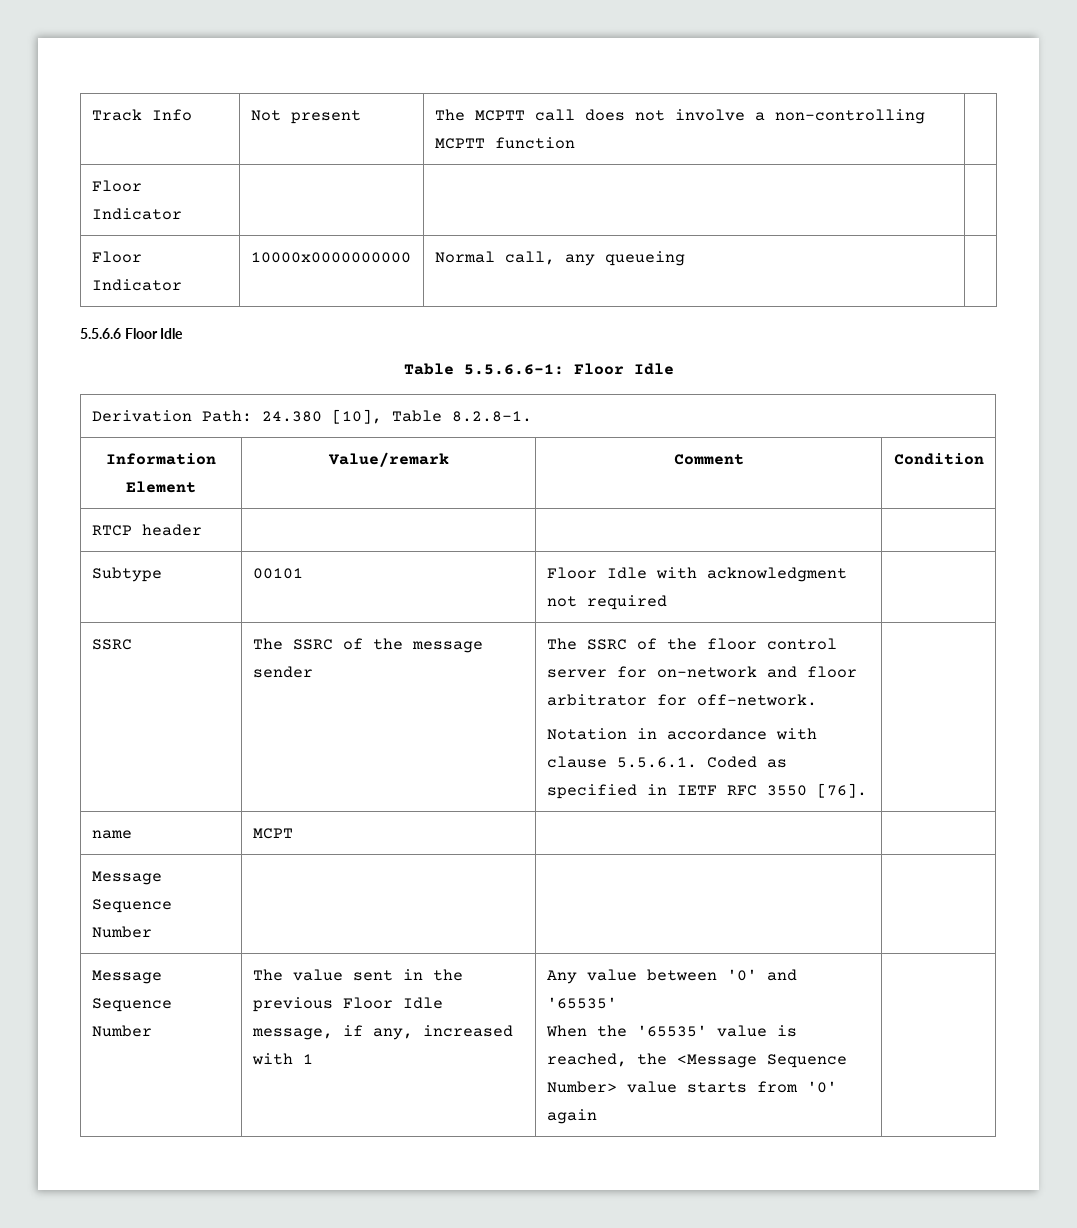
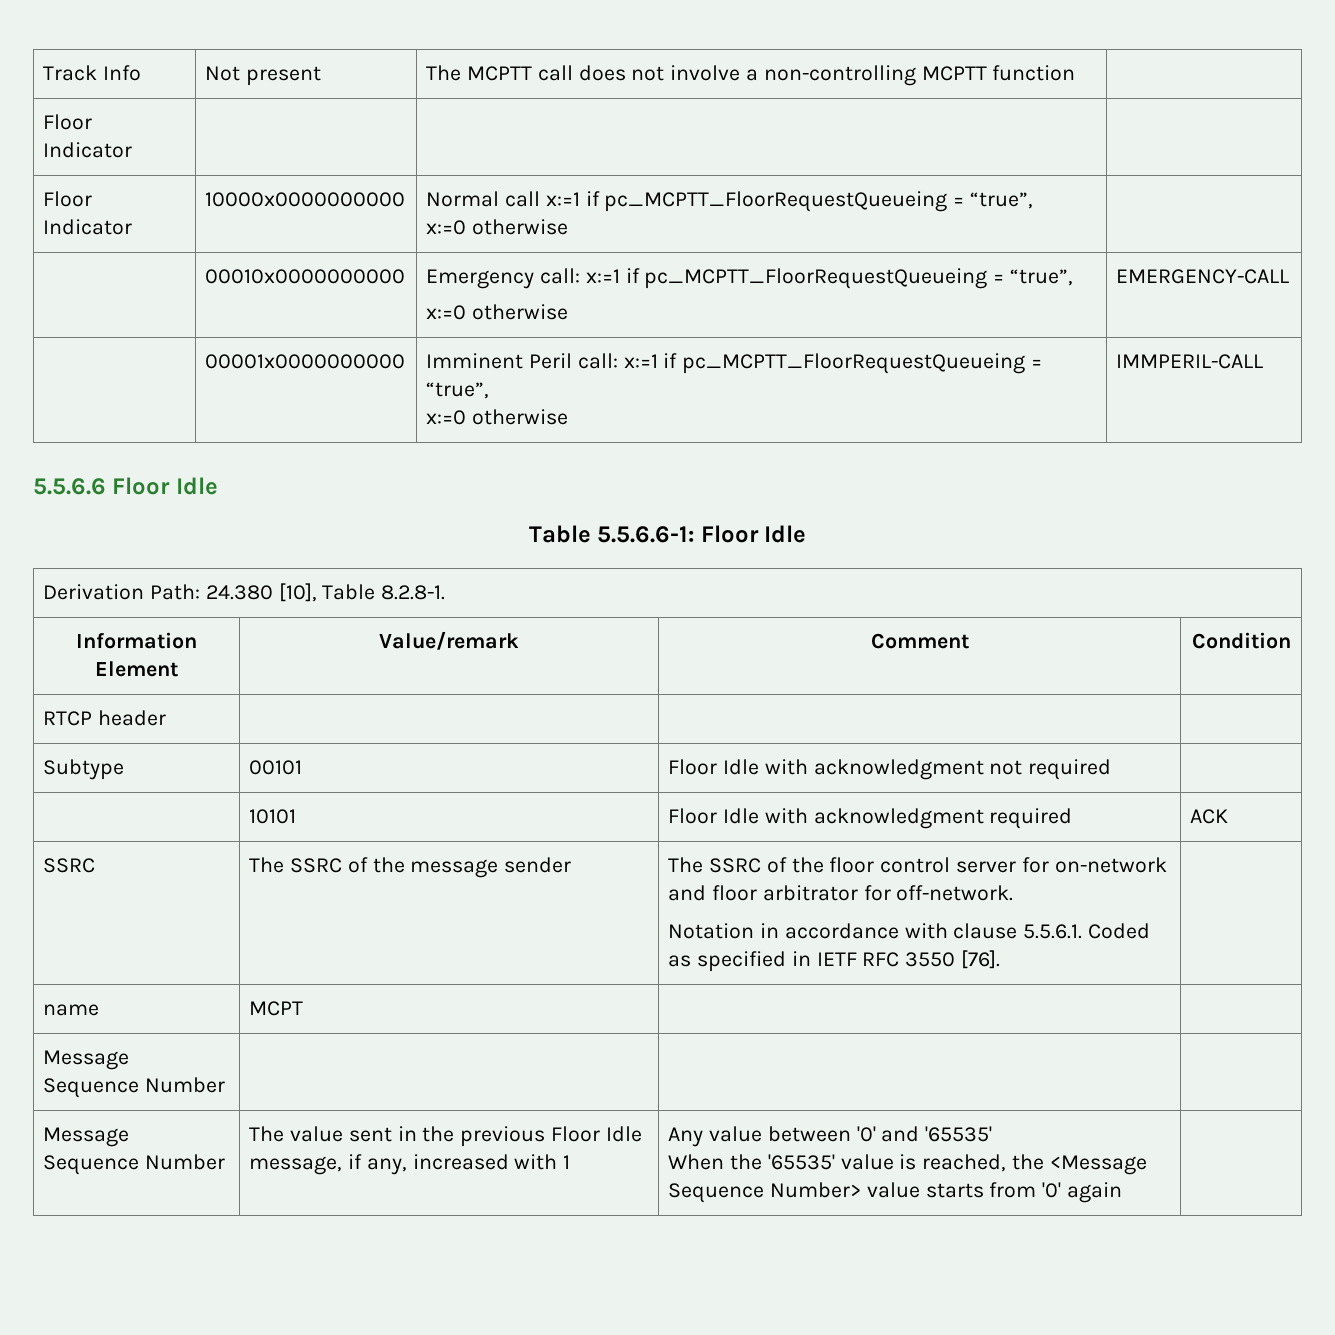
[504,251,685,266] call, any queueing | -> [504,191,1033,212] [426,219,568,235] [205,269,406,284] [426,268,1073,289] [426,304,568,320] [1116,269,1290,284] [205,354,406,369] [426,353,1042,374] [426,382,490,399] [426,409,568,425] [1116,354,1264,369] call x:=1 if pc_MCPTT_FloorRequestQueueing = “true”, // x:=0 otherwise | // | 00010x0000000000 | Emergency call: x:=1 if pc_MCPTT_FloorRequestQueueing = “true”, // x:=0 otherwise | EMERGENCY-CALL // | 00001x0000000000 | Imminent Peril call: x:=1 if pc_MCPTT_FloorRequestQueueing = “true”, // x:=0 otherwise | IMMPERIL-CALL
(667, 602) none -> [249,809,297,824] [668,808,1073,829] [1190,809,1229,824] // | 10101 | Floor Idle with acknowledgment required | ACK

